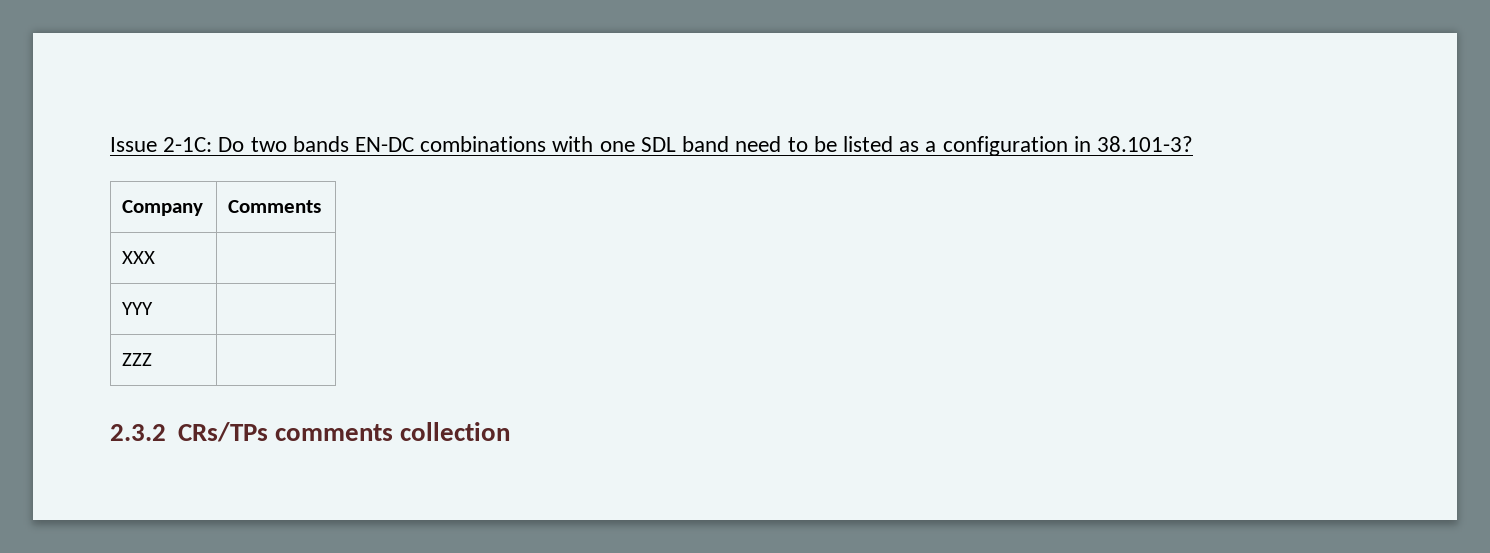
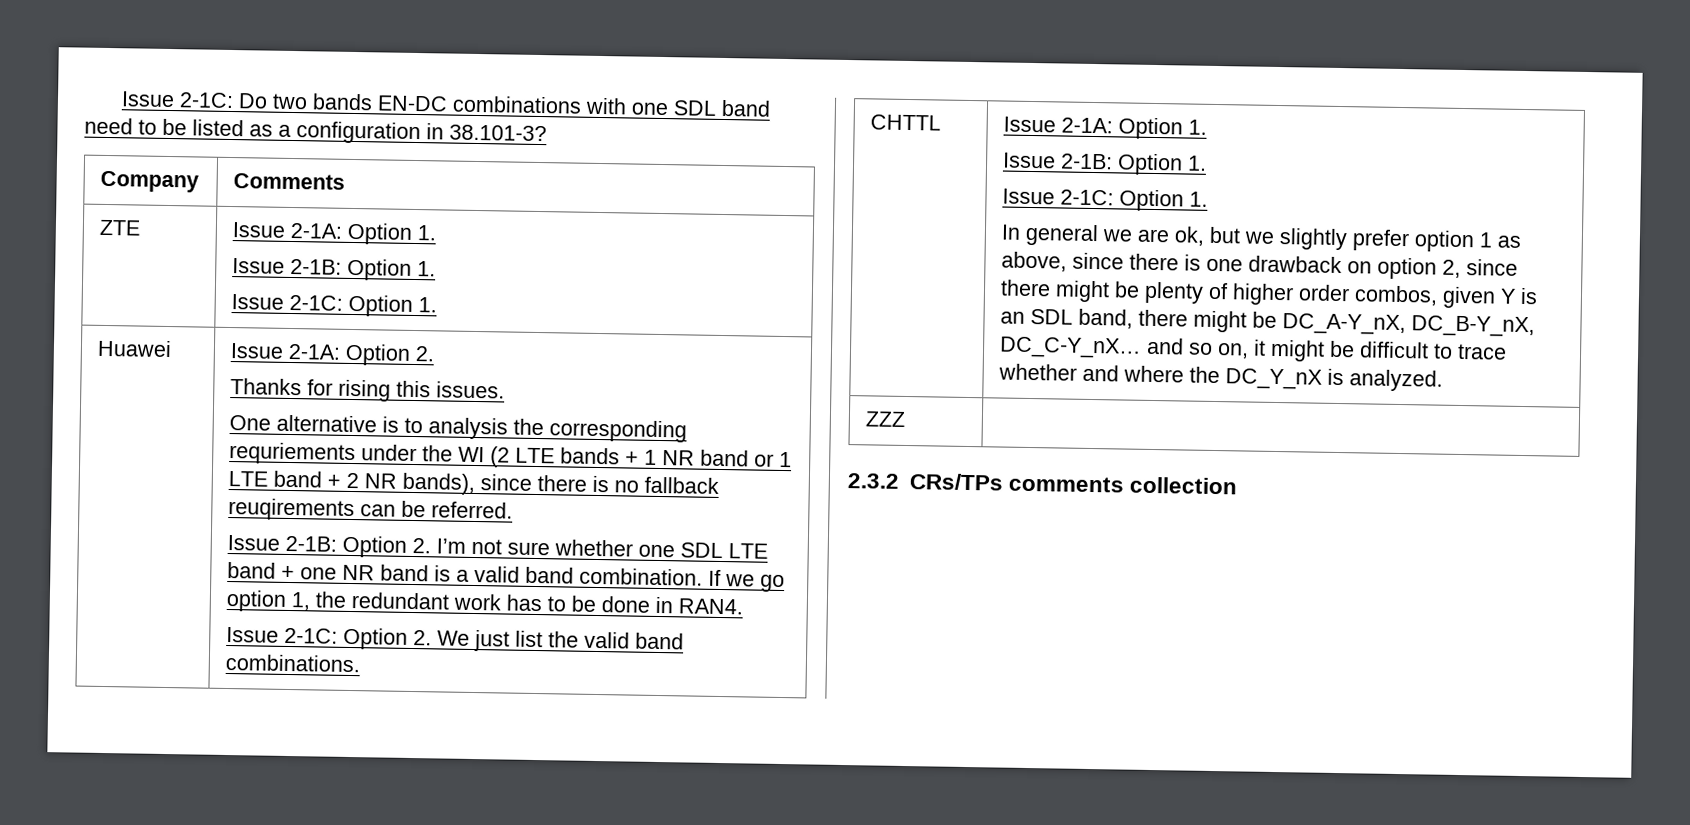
[122,251,156,264] [122,302,154,315] XXX | // YYY | -> [99,219,142,236] [232,222,437,245] [232,258,437,281] [231,294,438,317] [97,339,173,358] [230,343,436,366] [230,378,506,402] [229,414,688,443] [229,442,793,468] [228,470,720,496] [228,498,514,522] [227,535,769,559] [227,561,786,593] [226,589,744,615] [226,626,685,652] [225,653,361,673] [870,114,942,131] [1003,116,1208,140] [1002,152,1208,176] [1002,188,1209,212] [1001,223,1522,253] [1001,251,1519,280] [1000,279,1539,309] [1000,308,1536,338] [999,336,1508,362] [998,363,1444,392] ZTE | Issue 2-1A: Option 1. // Issue 2-1B: Option 1. // Issue 2-1C: Option 1. // Huawei | Issue 2-1A: Option 2. // Thanks for rising this issues. // One alternative is to analysis the corresponding requriements under the WI (2 LTE bands + 1 NR band or 1 LTE band + 2 NR bands), since there is no fallback reuqirements can be referred. // Issue 2-1B: Option 2. I’m not sure whether one SDL LTE band + one NR band is a valid band combination. If we go option 1, the redundant work has to be done in RAN4. // Issue 2-1C: Option 2. We just list the valid band combinations. // CHTTL | Issue 2-1A: Option 1. // Issue 2-1B: Option 1. // Issue 2-1C: Option 1. // In general we are ok, but we slightly prefer option 1 as above, since there is one drawback on option 2, since there might be plenty of higher order combos, given Y is an SDL band, there might be DC_A-Y_nX, DC_B-Y_nX, DC_C-Y_nX… and so on, it might be difficult to trace whether and where the DC_Y_nX is analyzed.

